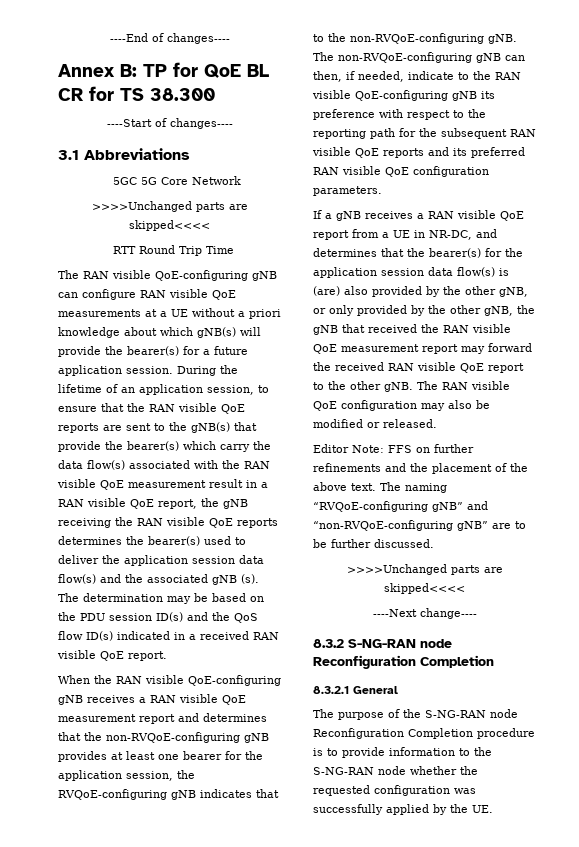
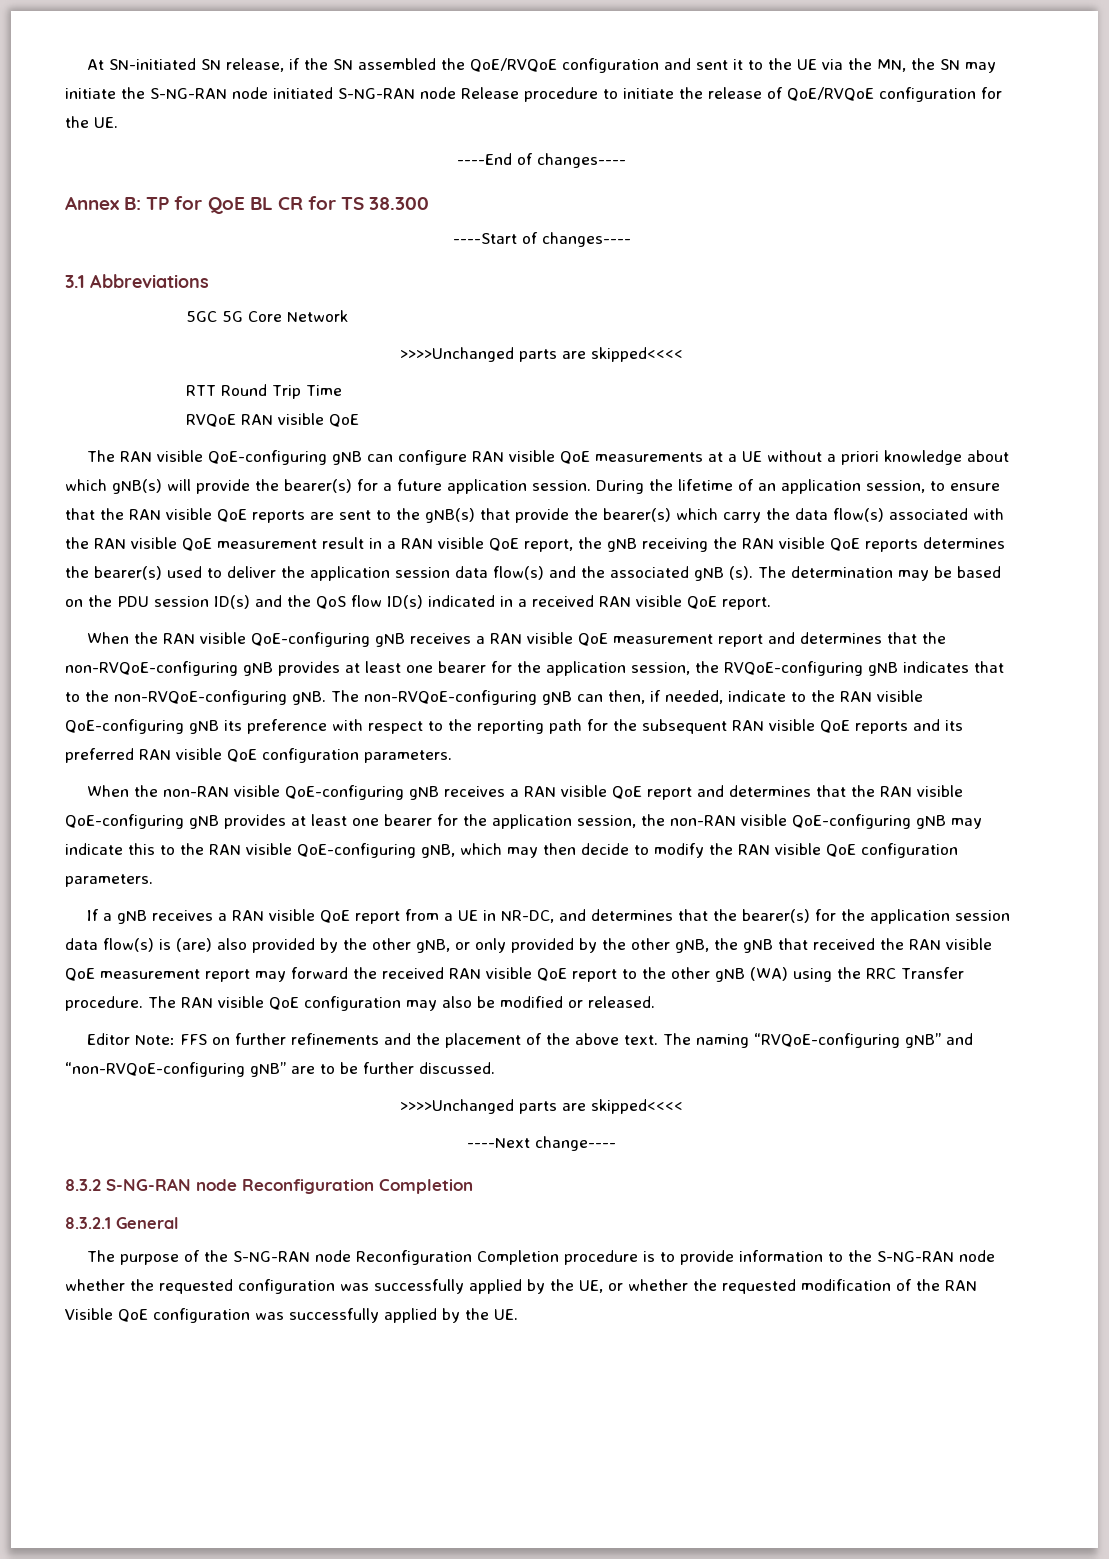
(109, 37) none -> [87,58,997,73] [65,87,1002,102] [65,116,118,128] At SN-initiated SN release, if the SN assembled the QoE/RVQoE configuration and sent it to the UE via the MN, the SN may initiate the S-NG-RAN node initiated S-NG-RAN node Release procedure to initiate the release of QoE/RVQoE configuration for the UE. //
(234, 250) none -> [185,413,359,427] // RVQoE RAN visible QoE
(382, 191) none -> [87,785,964,800] [65,814,982,829] [65,843,958,858] [65,874,153,887] // When the non-RAN visible QoE-configuring gNB receives a RAN visible QoE report and determines that the RAN visible QoE-configuring gNB provides at least one bearer for the application session, the non-RAN visible QoE-configuring gNB may indicate this to the RAN visible QoE-configuring gNB, which may then decide to modify the RAN visible QoE configuration parameters.
[384,382,413,392] gNB. -> [715,967,964,982] [65,996,143,1011] gNB (WA) using the RRC Transfer procedure.
(468, 808) none -> [579,1279,977,1294] [65,1308,489,1323] UE, or whether the requested modification of the RAN Visible QoE configuration was successfully applied by the

